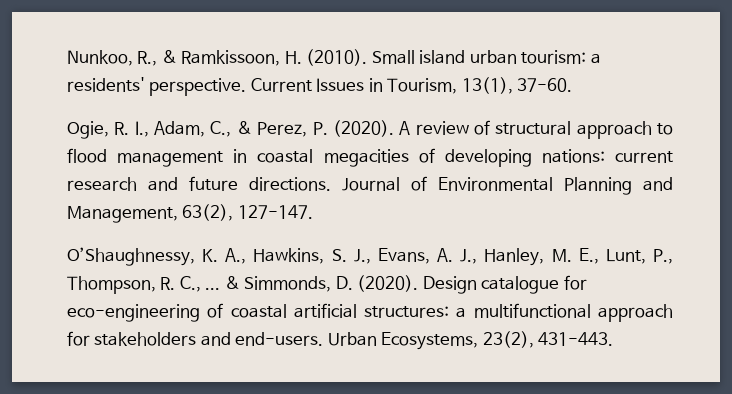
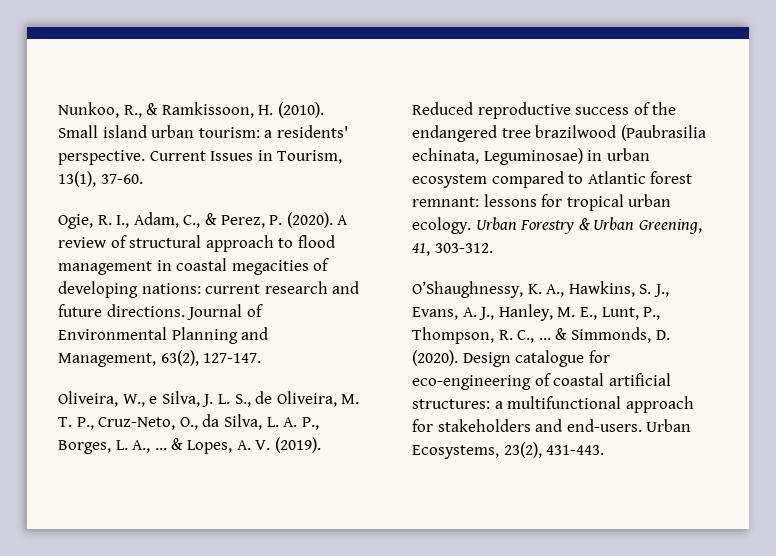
(313, 212) none -> [58,391,360,407] [58,414,319,430] [58,437,321,454] [412,102,677,119] [412,125,706,142] [412,148,650,165] [412,171,693,188] [412,194,672,211] [412,217,702,234] [412,243,493,256] // Oliveira, W., e Silva, J. L. S., de Oliveira, M. T. P., Cruz-Neto, O., da Silva, L. A. P., Borges, L. A., ... & Lopes, A. V. (2019). Reduced reproductive success of the endangered tree brazilwood (Paubrasilia echinata, Leguminosae) in urban ecosystem compared to Atlantic forest remnant: lessons for tropical urban ecology. Urban Forestry & Urban Greening, 41, 303-312.

